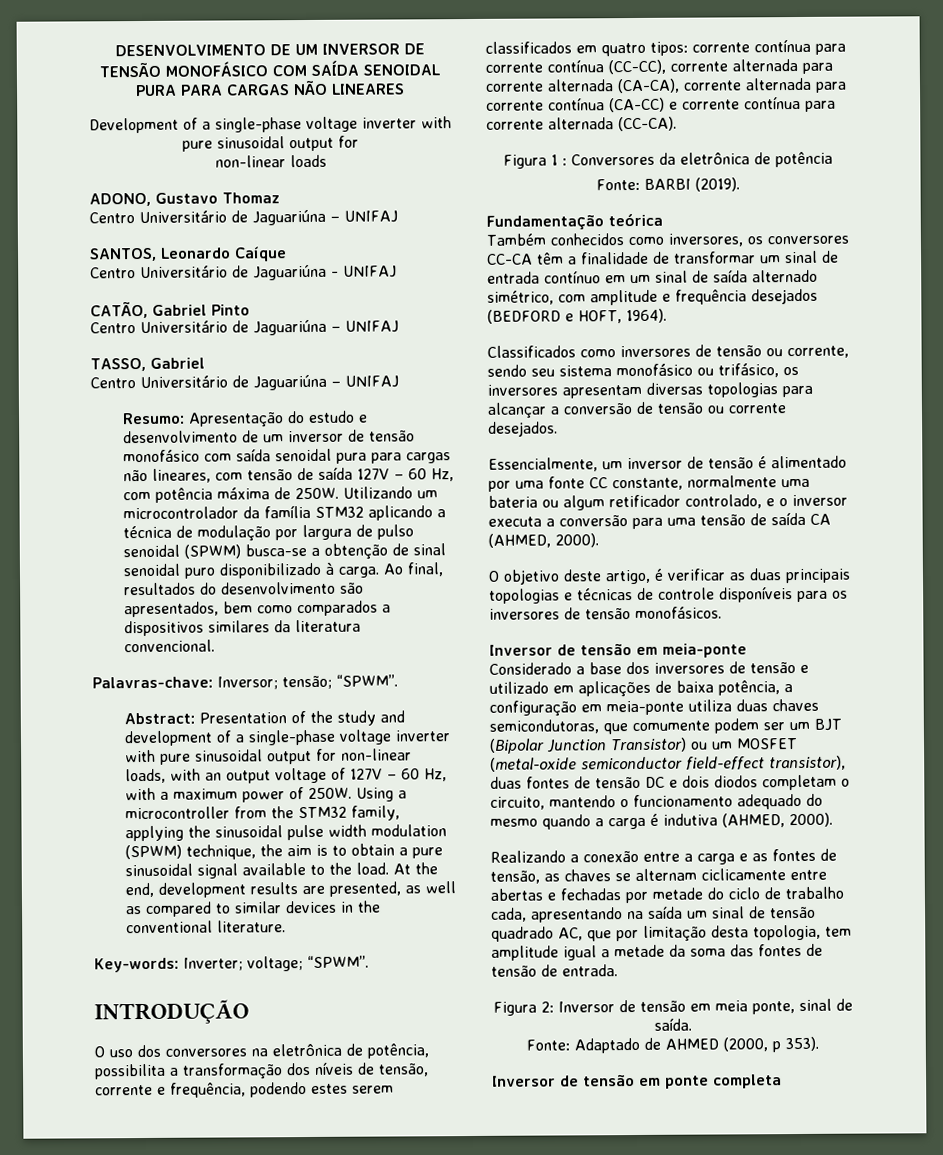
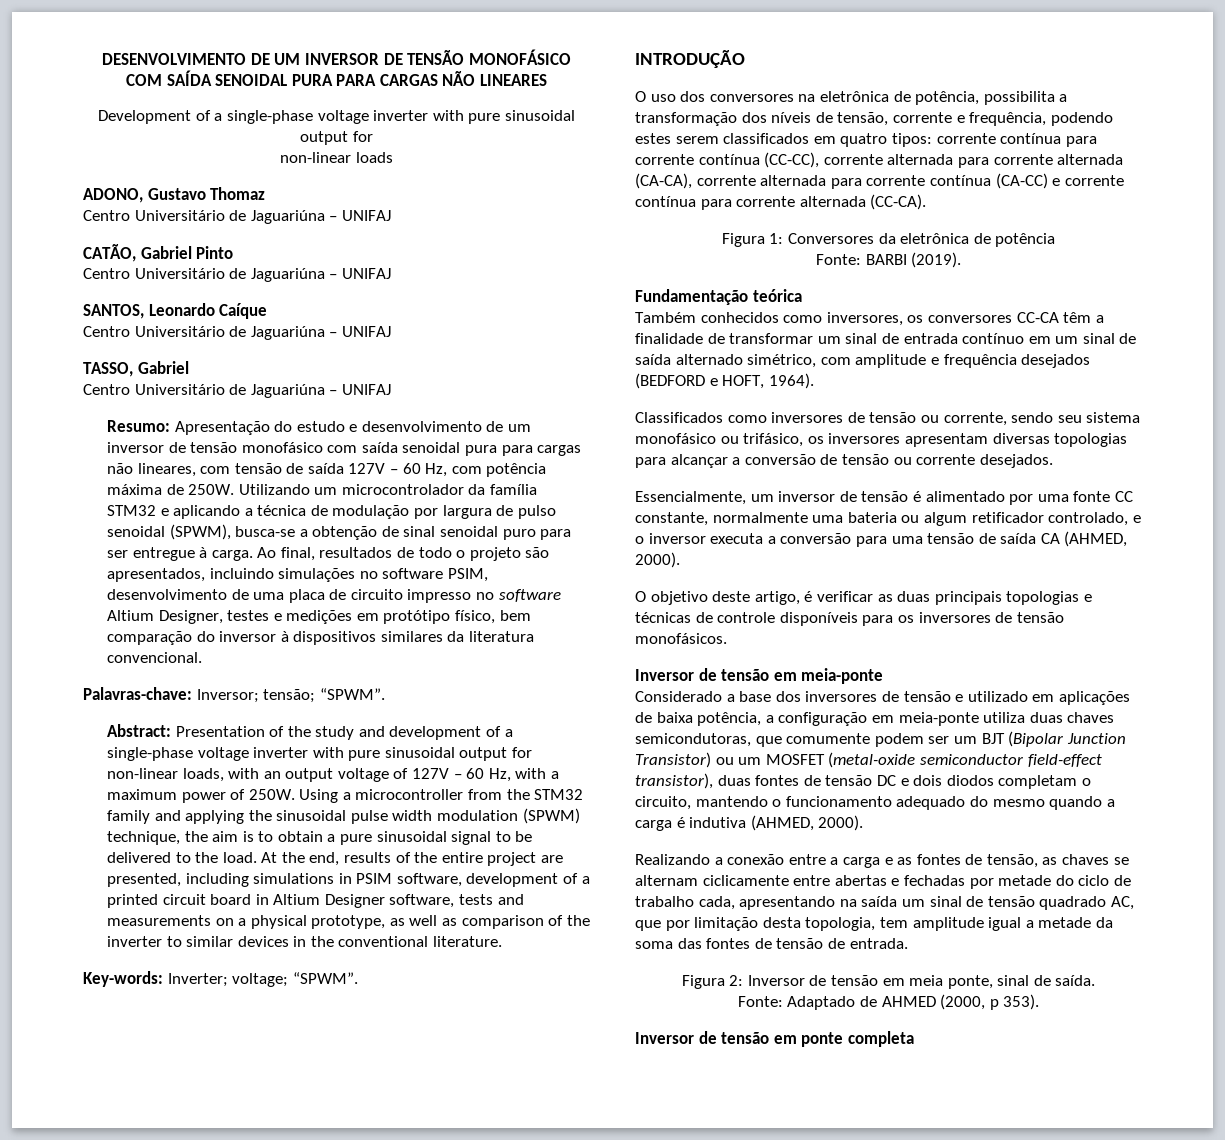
[89,246,287,262] [90,264,397,281] [90,300,250,319] SANTOS, Leonardo Caíque // Centro Universitário de Jaguariúna - UNIFAJ // CATÃO, Gabriel Pinto -> [83,244,234,262] [83,268,391,282] [83,303,268,319] CATÃO, Gabriel Pinto // Centro Universitário de Jaguariúna – UNIFAJ // SANTOS, Leonardo Caíque
(364, 512) none -> [160,508,169,516] e
[183,544,241,559] (SPWM) -> [169,524,231,540] (SPWM),
[218,562,321,579] disponibilizado -> [540,529,572,540] [106,547,195,561] para ser entregue
[199,581,364,595] [123,600,391,618] do desenvolvimento são apresentados, bem como comparados a -> [397,547,550,561] [106,568,488,582] [106,589,561,603] [106,610,531,624] [106,631,289,645] de todo o projeto são apresentados, incluindo simulações no software PSIM, desenvolvimento de uma placa de circuito impresso no software Altium Designer, testes e medições em protótipo físico, bem comparação do inversor à
[350,805,400,821] family, -> [106,810,181,824] family and
[241,863,306,876] available -> [495,831,533,842] [106,852,171,863] to be delivered
[157,881,456,898] [125,901,212,918] development results are presented, as well as compared -> [344,852,563,866] [106,873,590,887] [106,894,524,908] [106,915,590,929] [106,936,162,947] results of the entire project are presented, including simulations in PSIM software, development of a printed circuit board in Altium Designer software, tests and measurements on a physical prototype, as well as comparison of the inverter
[550,154,567,166] 1 : -> [769,233,784,244] 1:

